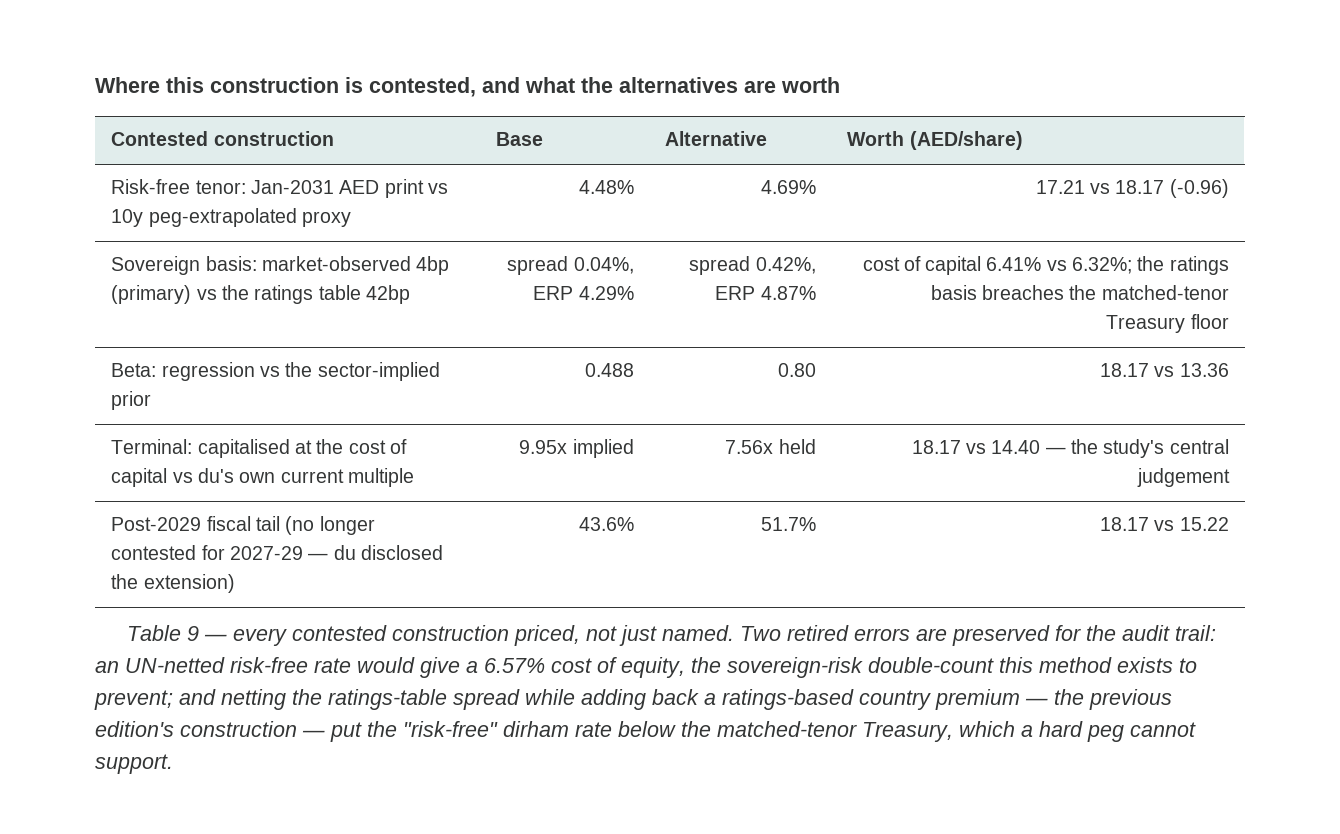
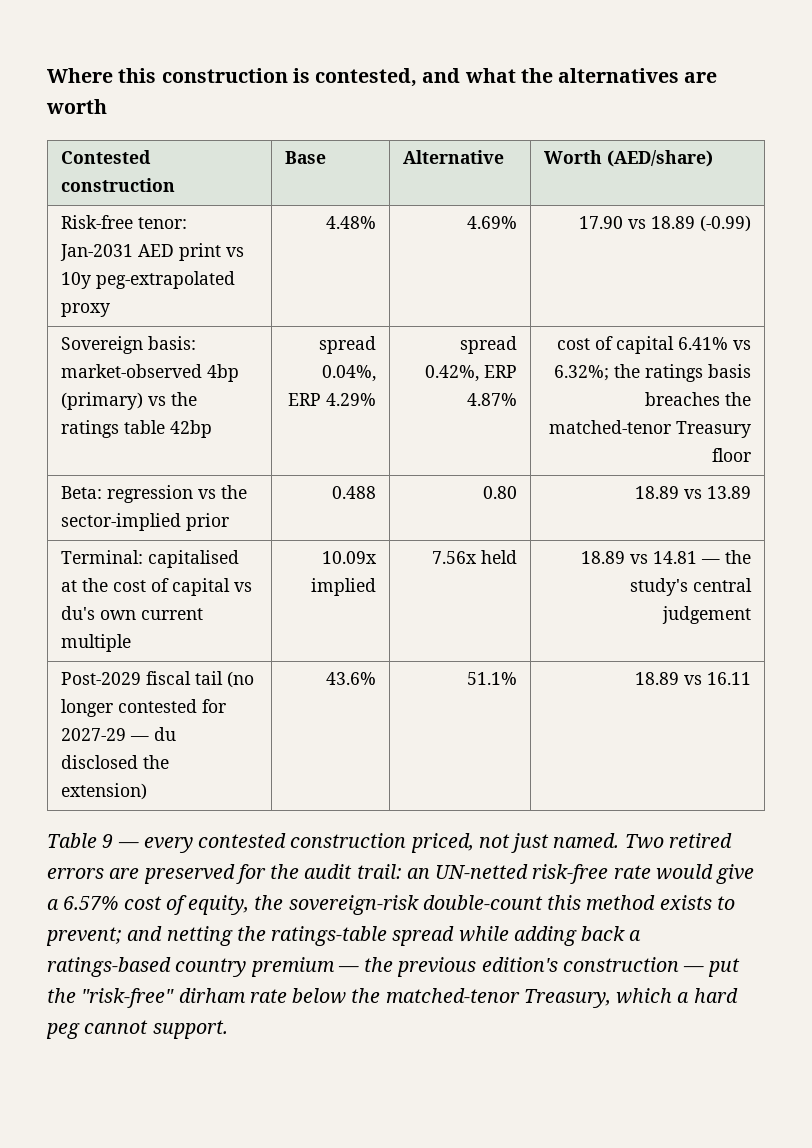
[1035,179,1229,198] 17.21 vs 18.17 (-0.96) -> [578,215,751,232] 17.90 vs 18.89 (-0.99)
[1099,363,1229,377] 18.17 vs 13.36 -> [634,486,751,499] 18.89 vs 13.89
[519,440,568,454] 9.95x -> [321,551,377,564] 10.09x
[911,440,1041,454] 18.17 vs 14.40 -> [580,551,697,564] 18.89 vs 14.81
[760,517,816,531] [1099,517,1229,531] 51.7% | 18.17 vs 15.22 -> [466,672,517,685] [634,672,751,685] 51.1% | 18.89 vs 16.11

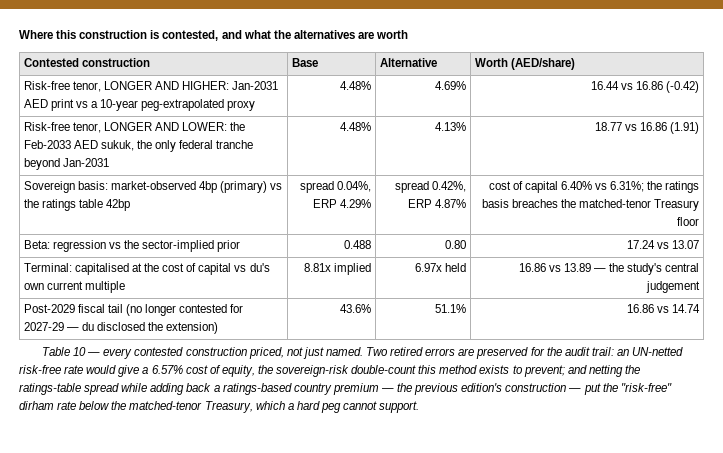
[138,217,188,229] tenor: -> [72,81,230,92] tenor, LONGER AND HIGHER:
[61,272,92,289] 10y -> [90,99,139,111] a 10-year
[578,215,751,232] 17.90 vs 18.89 (-0.99) -> [591,81,700,93] [23,122,246,133] [23,140,254,152] [23,158,109,170] [340,122,372,131] [435,122,467,131] [595,122,700,134] 16.44 vs 16.86 (-0.42) // Risk-free tenor, LONGER AND LOWER: the Feb-2033 AED sukuk, the only federal tranche beyond Jan-2031 | 4.48% | 4.13% | 18.77 vs 16.86 (1.91)
[677,337,751,350] [553,365,609,381] 6.41% vs 6.32%; -> [560,181,645,192] 6.40% vs 6.31%;
[634,486,751,499] 18.89 vs 13.89 -> [627,240,700,249] 17.24 vs 13.07
[321,551,377,564] 10.09x -> [304,263,332,272] 8.81x
[431,551,477,564] 7.56x -> [415,263,443,272] 6.97x
[580,551,697,564] 18.89 vs 14.81 -> [518,263,591,272] 16.86 vs 13.89
[634,672,751,685] 18.89 vs 16.11 -> [627,304,701,313] 16.86 vs 14.74
[102,834,114,848] 9 -> [73,347,87,356] 10

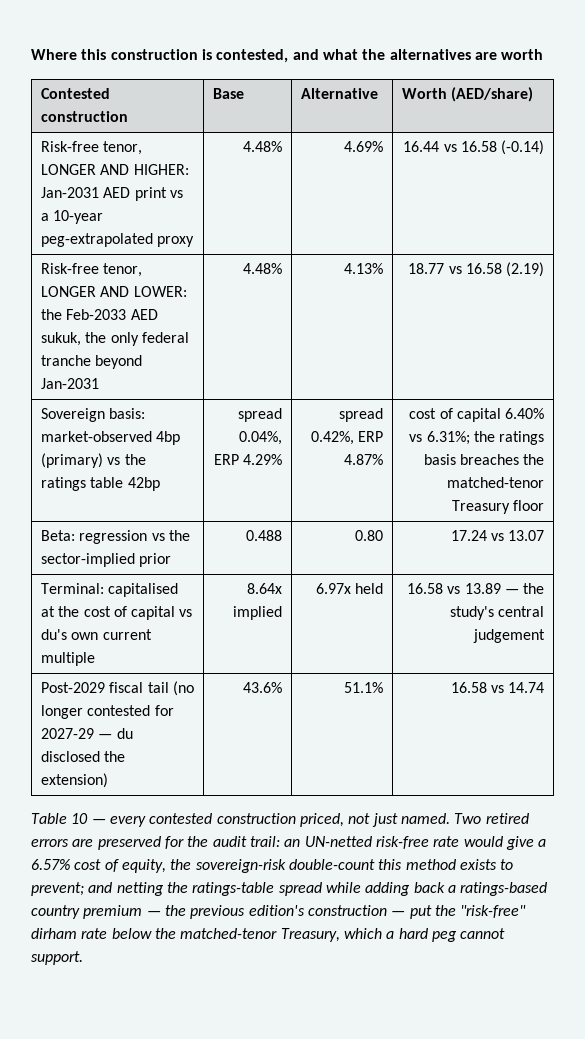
[636,81,700,93] 16.86 (-0.42) -> [460,140,545,155] 16.58 (-0.14)
[640,122,700,134] 16.86 (1.91) -> [465,262,545,277] 16.58 (2.19)
[304,263,332,272] 8.81x -> [247,583,283,594] 8.64x
[518,263,546,272] 16.86 -> [406,583,443,594] 16.58
[627,304,655,313] 16.86 -> [450,682,487,693] 16.58

